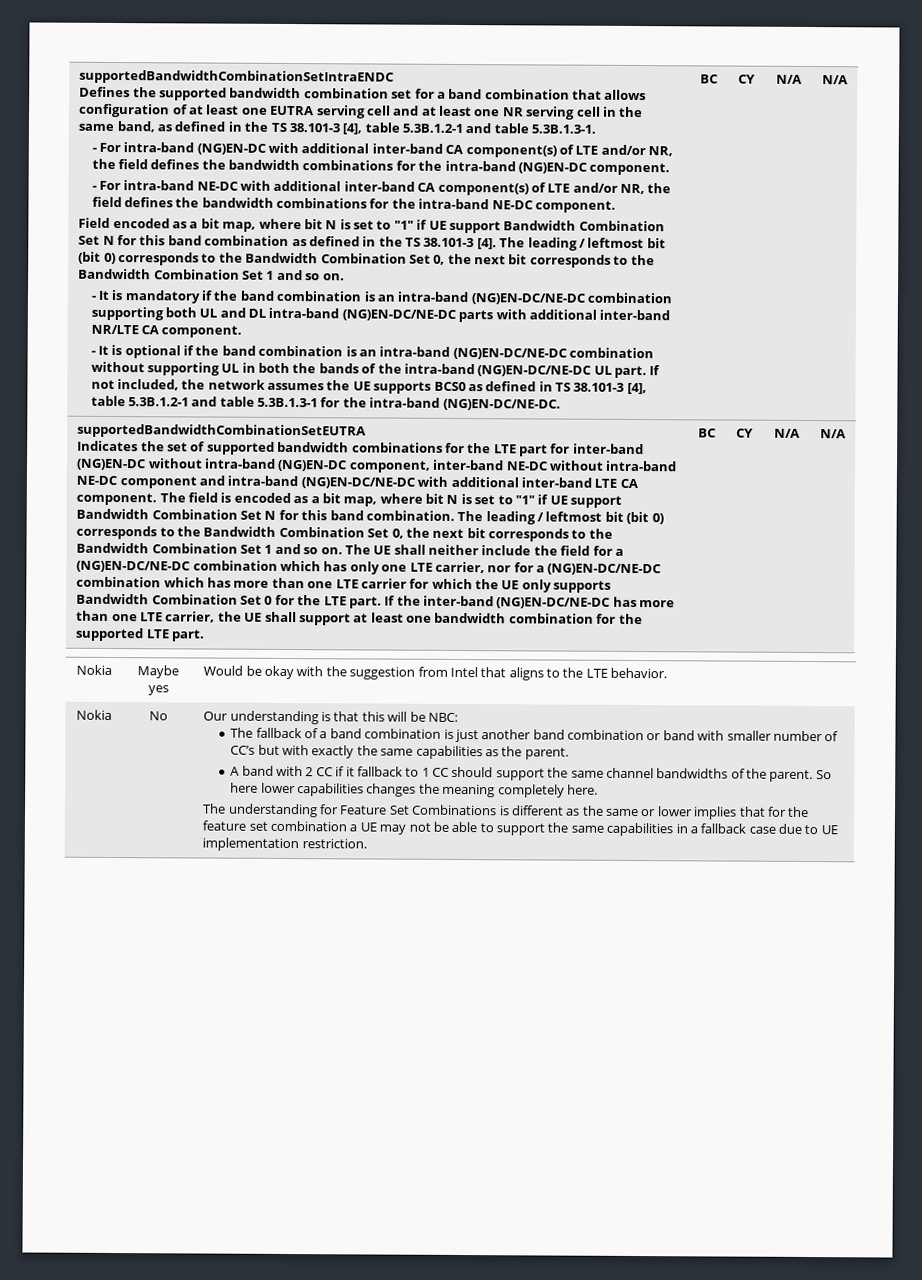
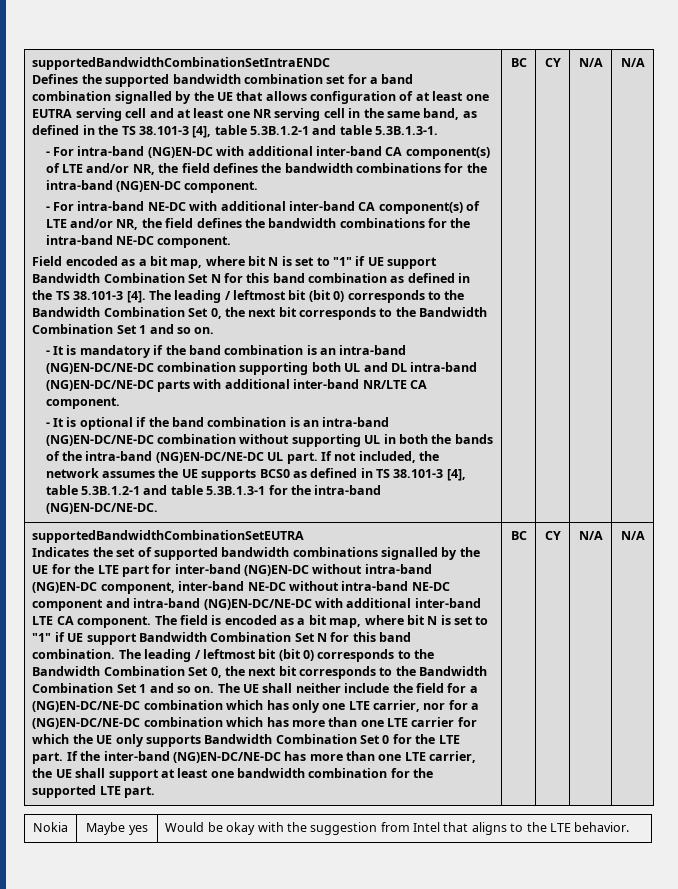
(570, 94) none -> [114,91,233,104] signalled by the UE
(443, 447) none -> [381,547,480,560] [32,565,49,574] signalled by the UE
[76,709,112,720] [148,711,168,721] [203,710,458,725] [230,727,839,743] [230,744,569,760] [230,765,832,783] [230,782,598,798] [202,803,810,820] [202,820,838,837] [202,837,367,852] // Nokia | No | Our understanding is that this will be NBC: // The fallback of a band combination is just another band combination or band with smaller number of CC’s but with exactly the same capabilities as the parent. // A band with 2 CC if it fallback to 1 CC should support the same channel bandwidths of the parent. So here lower capabilities changes the meaning completely here. // The understanding for Feature Set Combinations is different as the same or lower implies that for the feature set combination a UE may not be able to support the same capabilities in a fallback case due to UE implementation restriction. -> (630, 827) none

